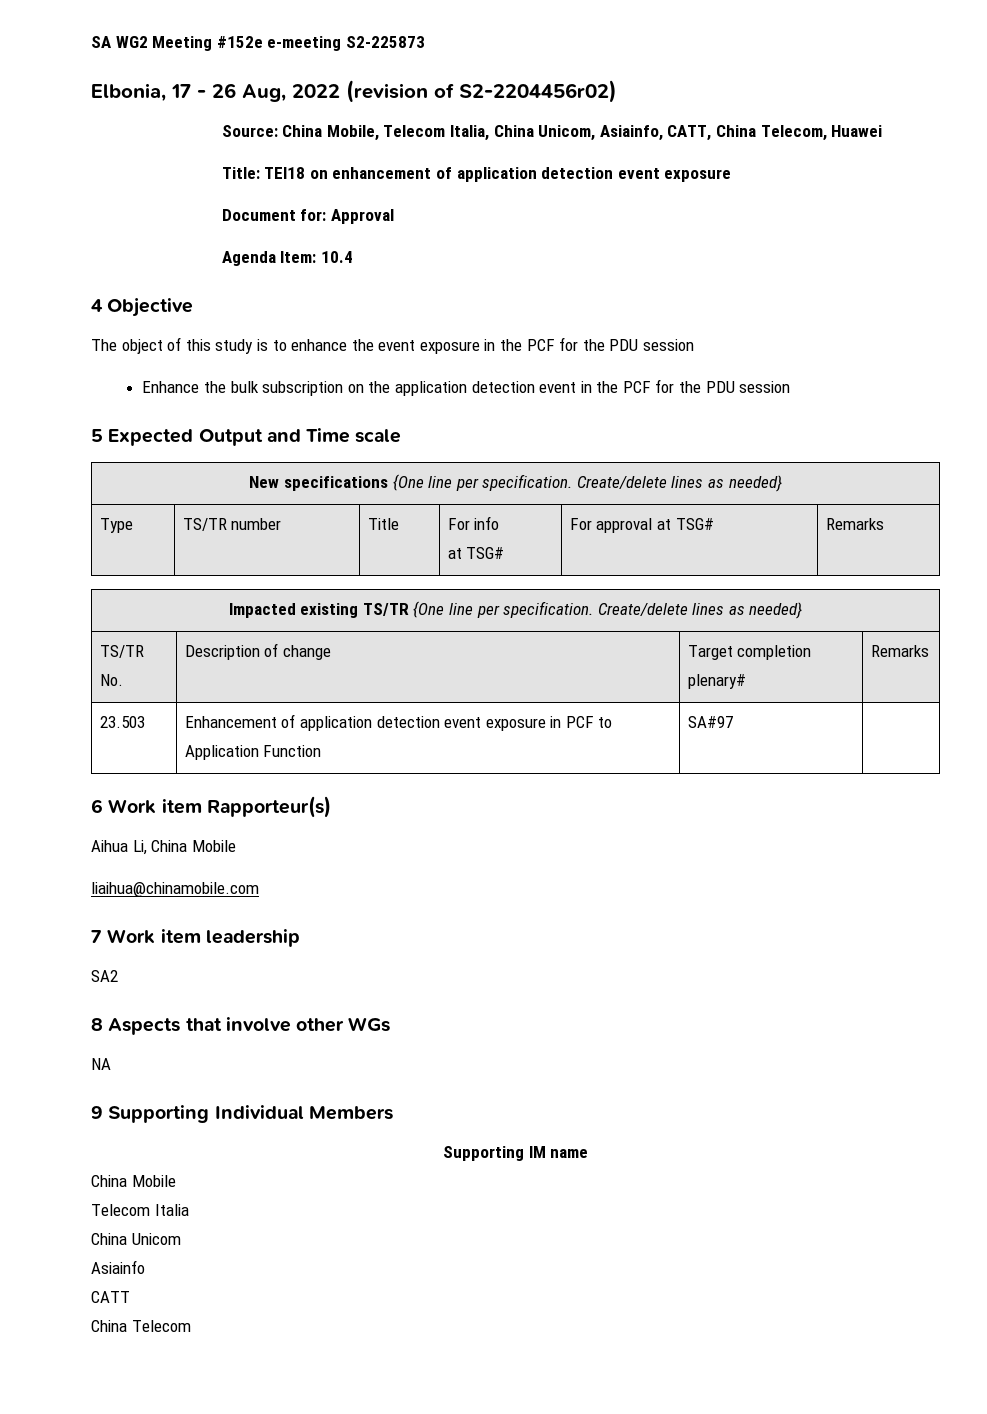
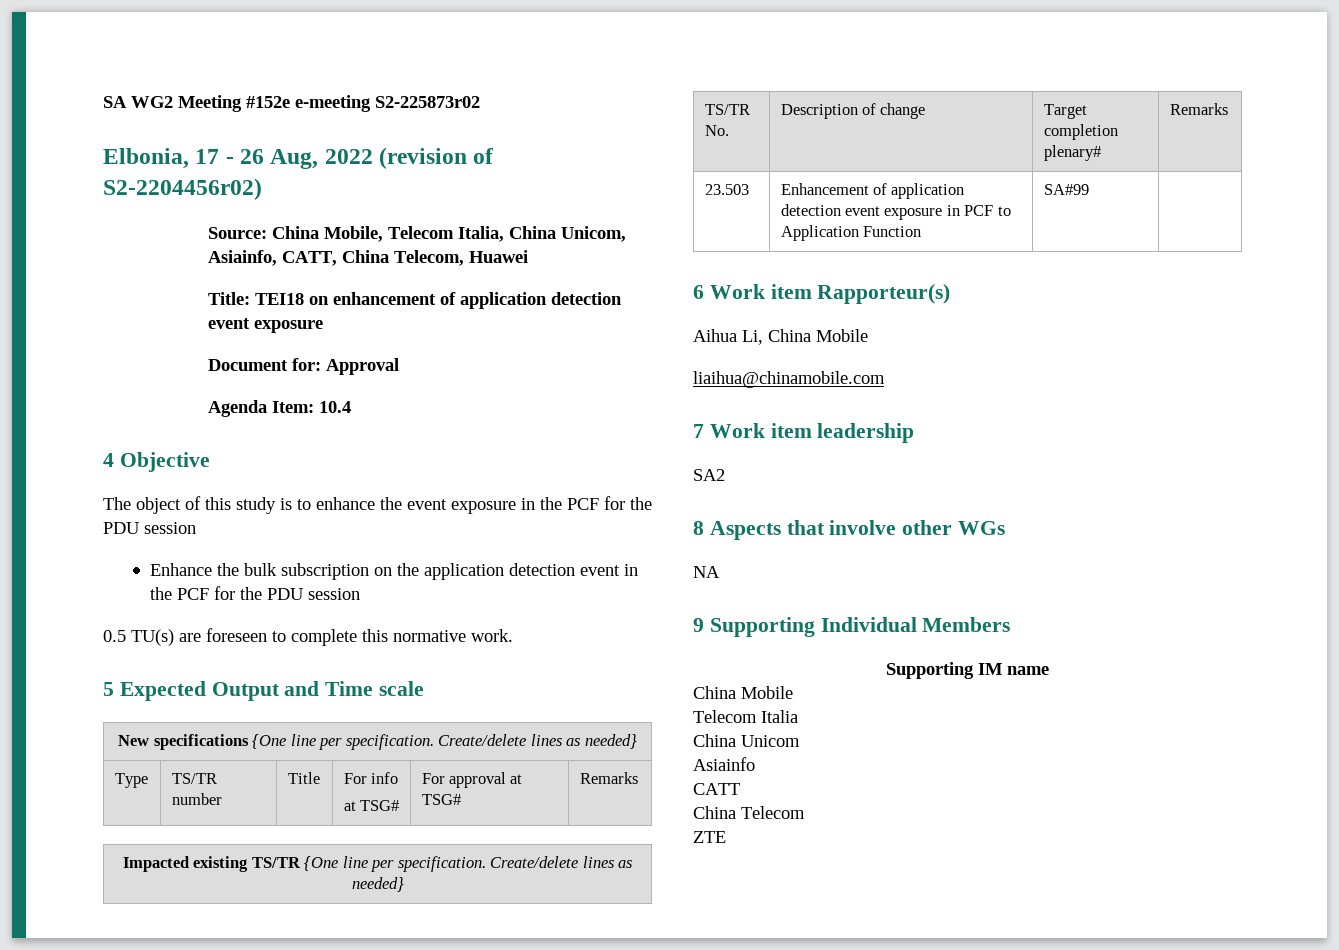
[345,36,425,48] S2-225873 -> [375,96,480,108] S2-225873r02
(791, 387) none -> [103,628,513,646] // 0.5 TU(s) are foreseen to complete this normative work.
[687,716,733,728] SA#97 -> [1043,184,1089,195] SA#99
(191, 1326) none -> [693,831,726,843] // ZTE

